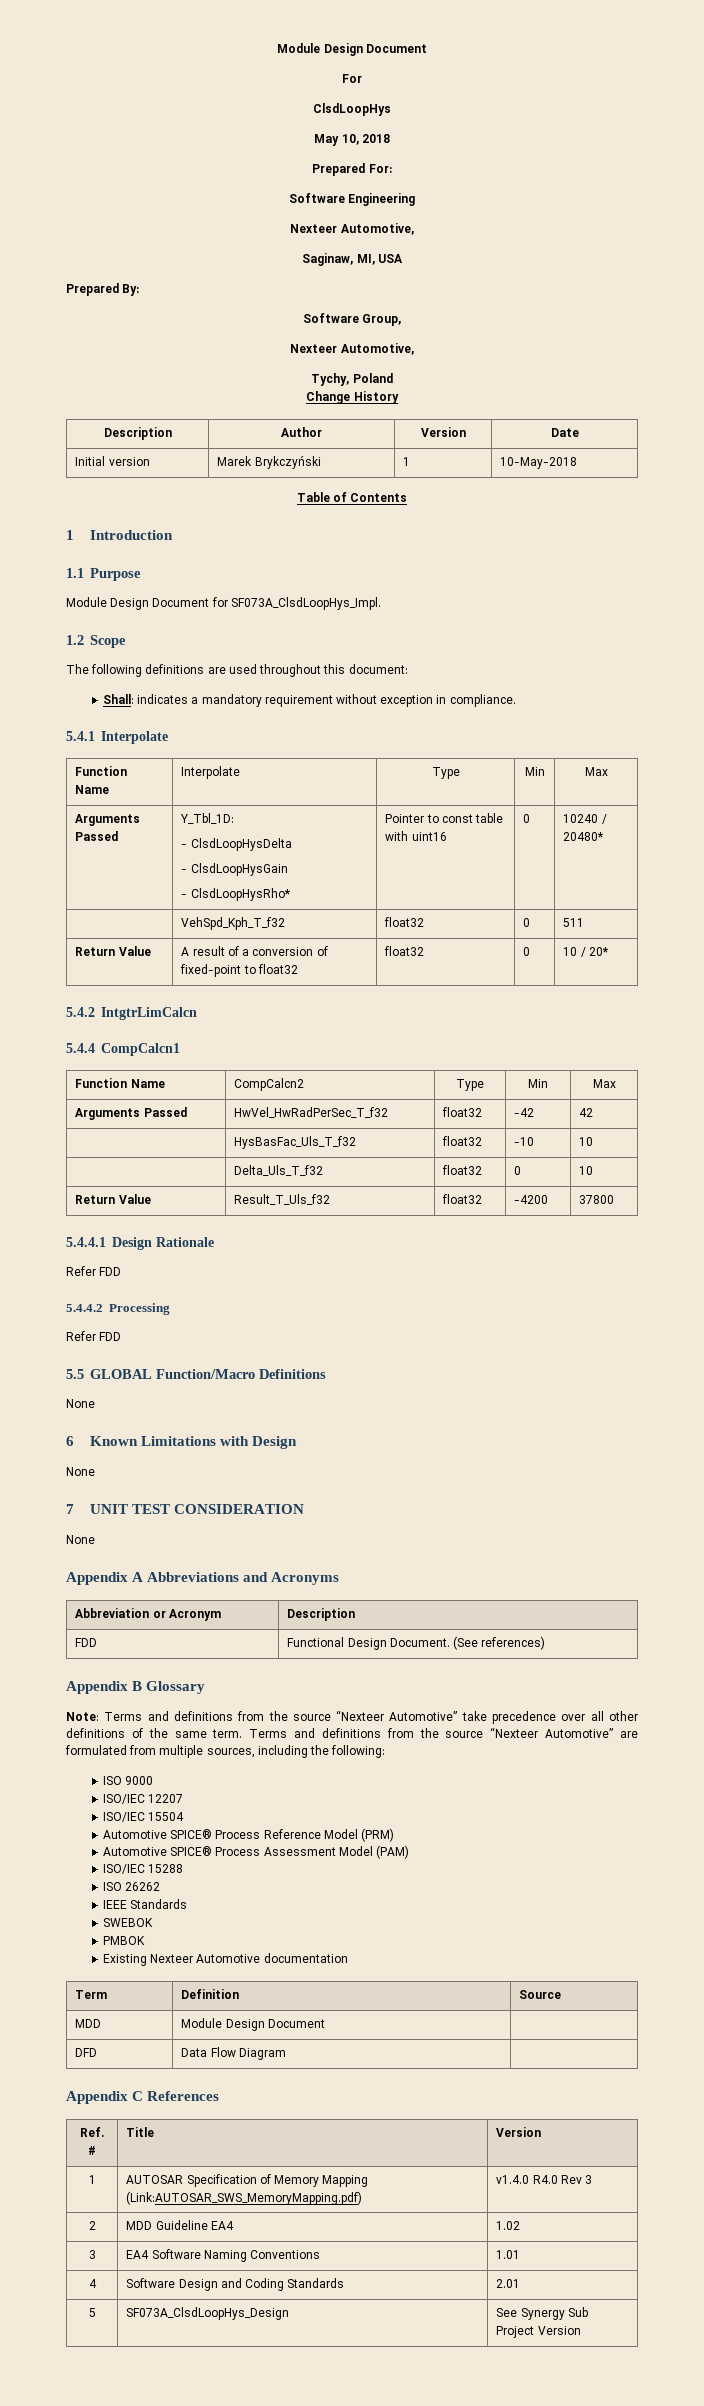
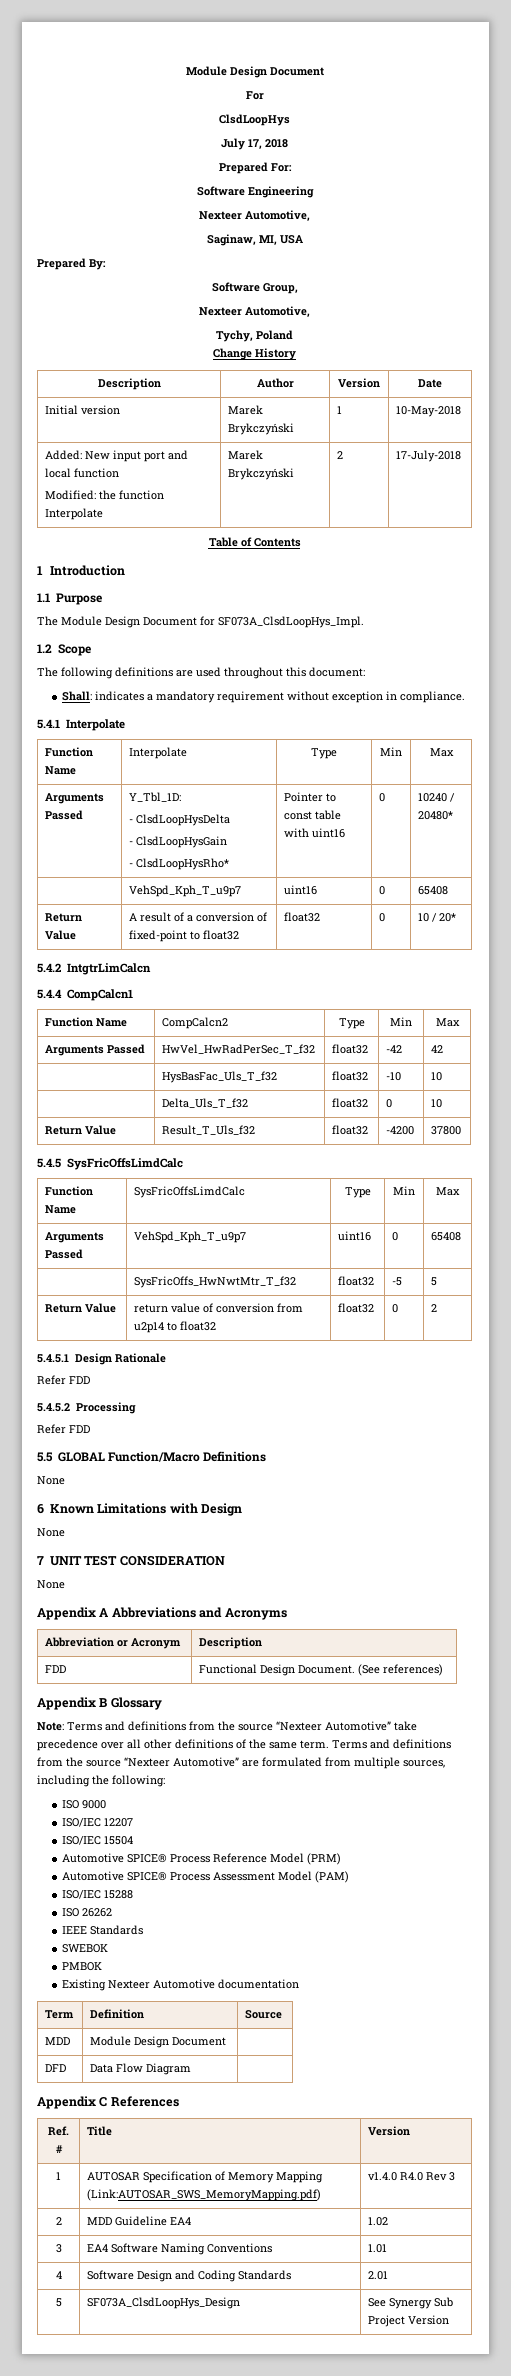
[314,134,359,146] May 10, -> [221,138,262,150] July 17,
(578, 463) none -> [45,450,189,462] [45,468,120,478] [45,490,165,500] [45,508,104,520] [228,450,264,460] [228,468,295,480] [337,451,344,459] [396,450,462,462] // Added: New input port and local function // Modified: the function Interpolate | Marek Brykczyński | 2 | 17-July-2018
(141, 574) none -> [37,616,58,626] The
[181,917,286,930] [384,917,425,927] [523,918,531,927] [563,918,585,927] VehSpd_Kph_T_f32 | float32 | 0 | 511 -> [129,885,242,897] [284,885,318,895] [379,886,386,895] [418,886,449,895] VehSpd_Kph_T_u9p7 | uint16 | 0 | 65408
[66,1237,106,1247] 5.4.4.1 -> [37,1158,183,1170] [45,1186,94,1196] [45,1205,77,1214] [134,1186,246,1198] [344,1187,371,1198] [393,1186,415,1195] [436,1187,460,1196] [45,1232,105,1243] [45,1249,84,1259] [134,1231,247,1243] [338,1231,372,1241] [392,1232,399,1241] [431,1232,462,1241] [134,1276,297,1288] [338,1276,375,1286] [392,1277,403,1286] [431,1277,438,1286] [45,1303,117,1313] [134,1303,304,1313] [134,1321,217,1333] [338,1303,375,1313] [392,1304,399,1313] [431,1304,438,1312] [37,1354,69,1363] 5.4.5 SysFricOffsLimdCalc // Function Name | SysFricOffsLimdCalc | Type | Min | Max // Arguments Passed | VehSpd_Kph_T_u9p7 | uint16 | 0 | 65408 // | SysFricOffs_HwNwtMtr_T_f32 | float32 | -5 | 5 // Return Value | return value of conversion from u2p14 to float32 | float32 | 0 | 2 // 5.4.5.1
[66,1304,103,1312] 5.4.4.2 -> [37,1403,70,1412] 5.4.5.2

